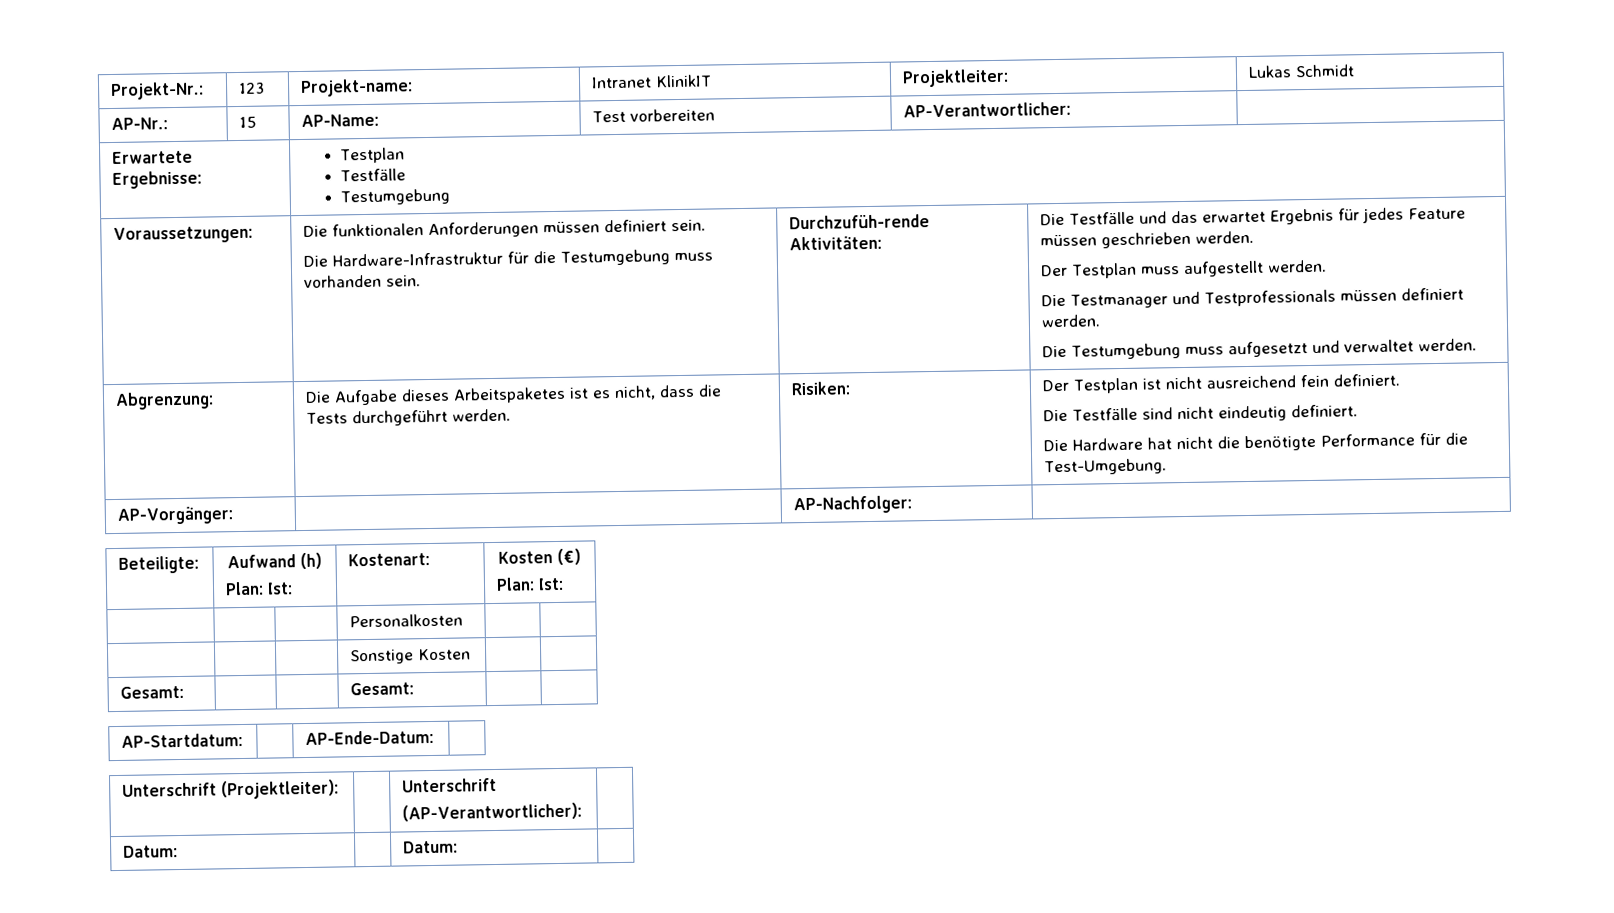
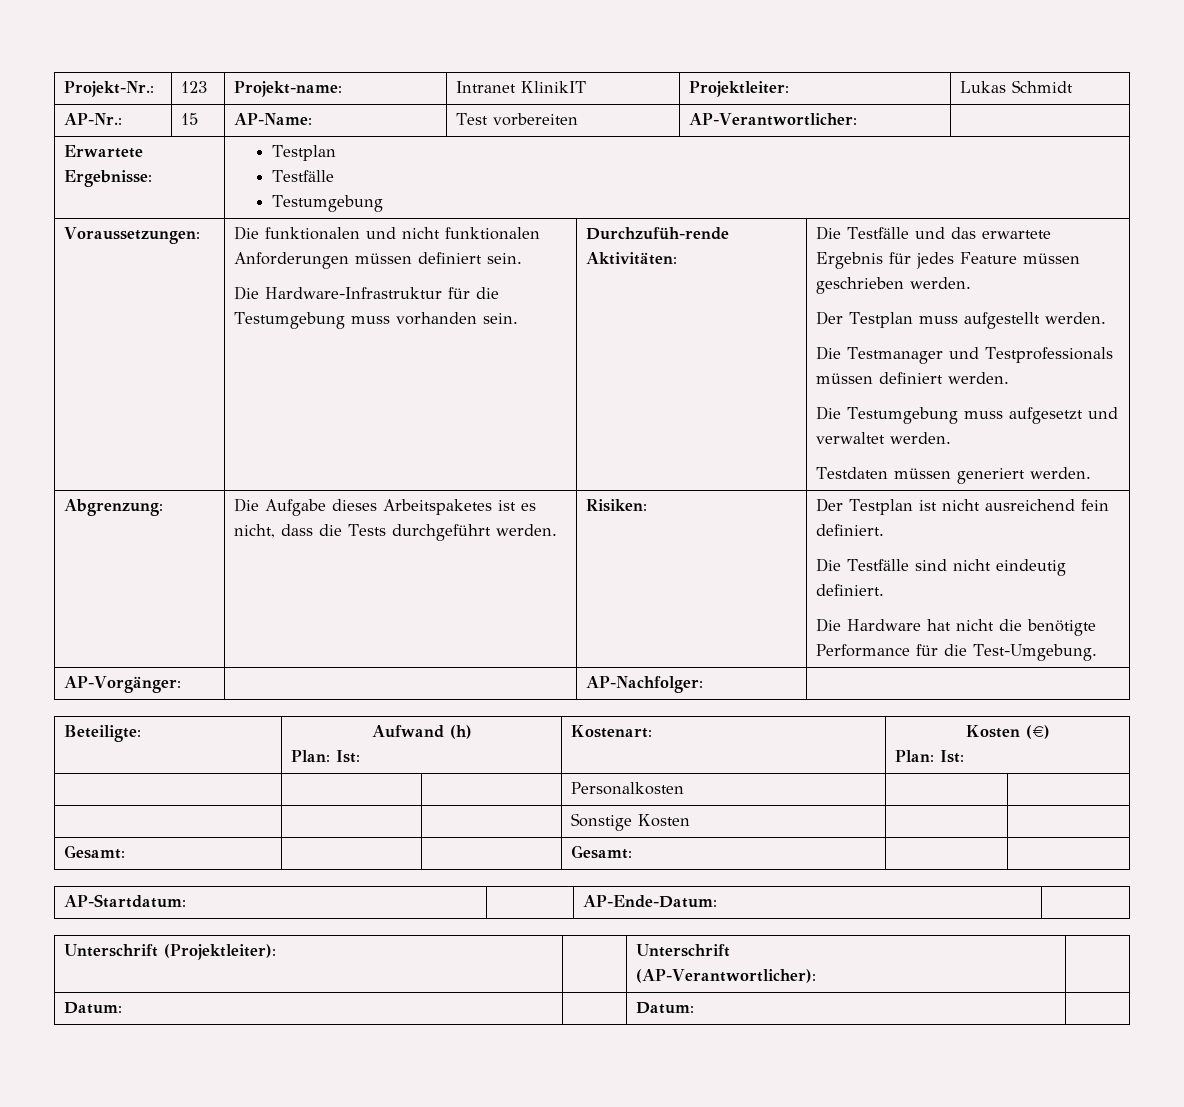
(425, 230) none -> [366,227,541,240] und nicht funktionalen
[1202,211,1267,223] erwartet -> [982,230,1052,239] erwartete
(1478, 345) none -> [816,467,1092,484] // Testdaten müssen generiert werden.

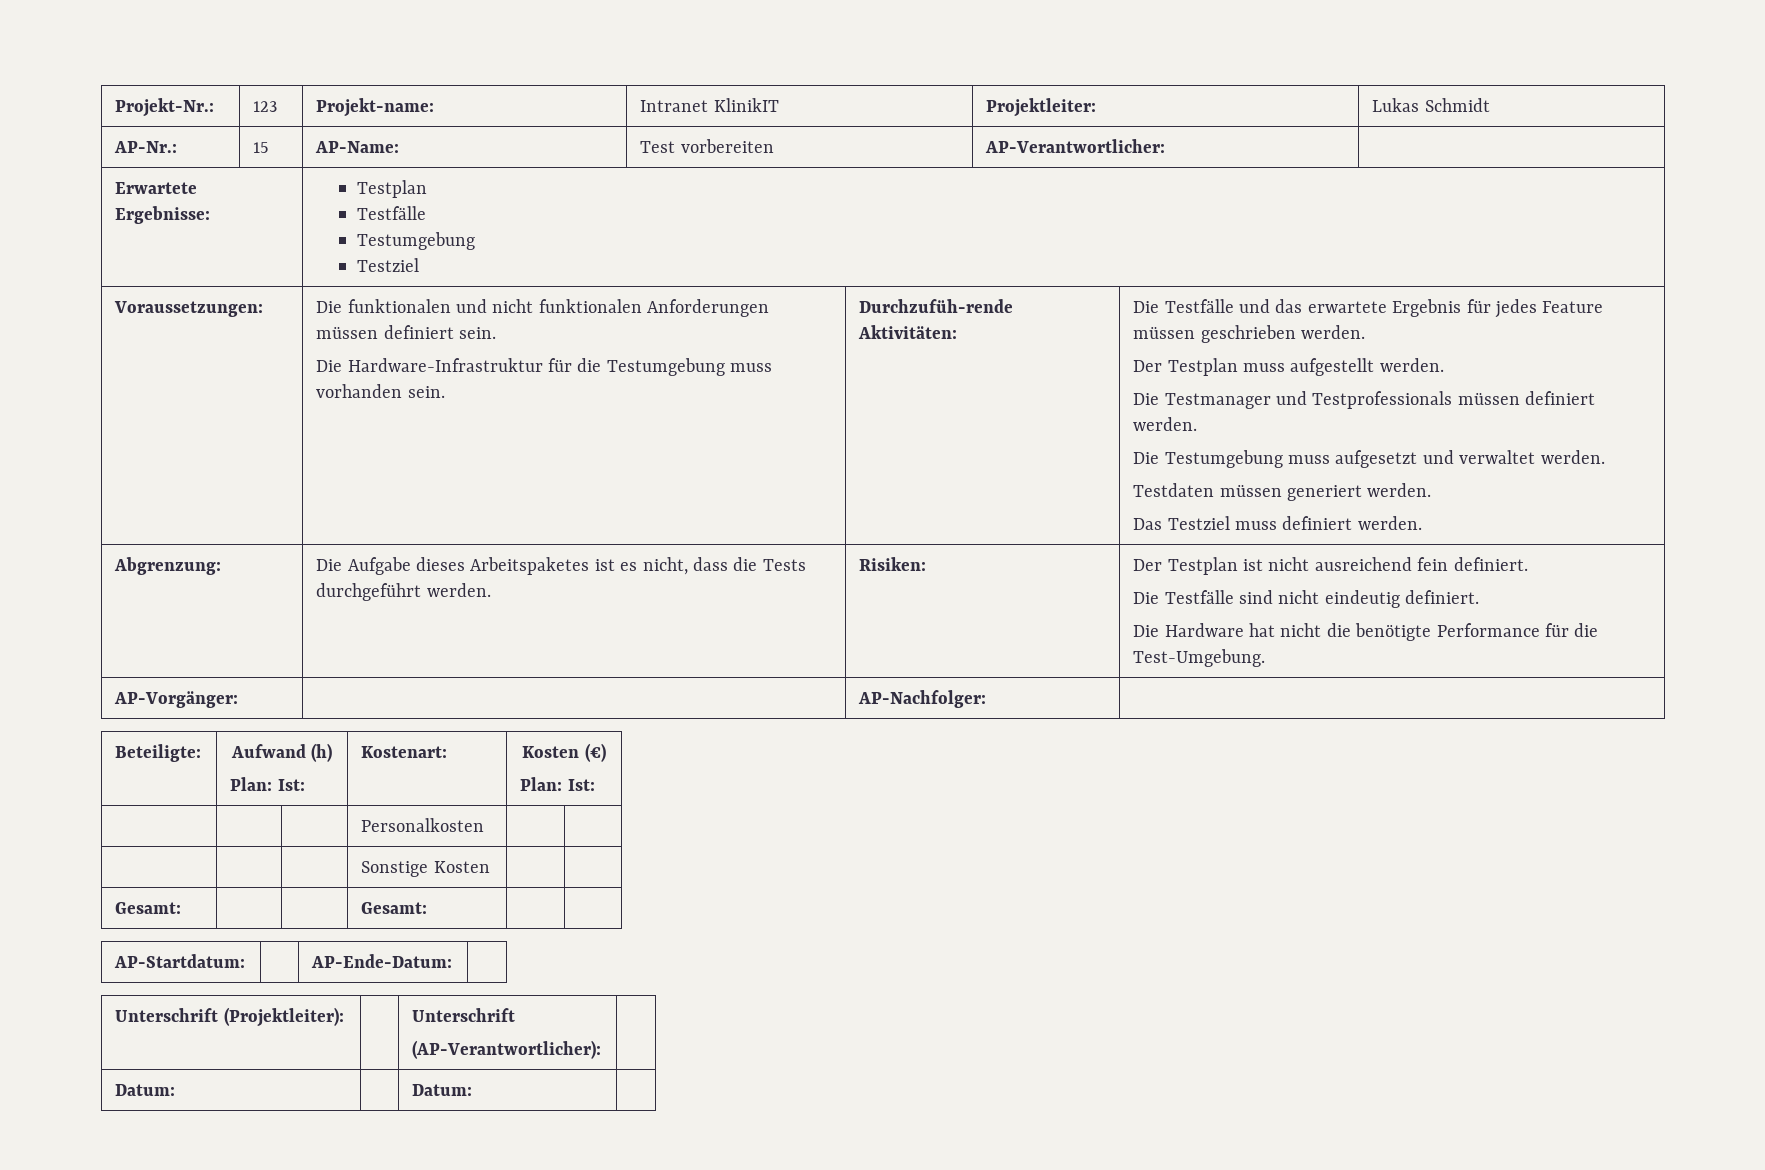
(384, 203) none -> [356,258,419,272] // Testziel
(1092, 473) none -> [1133,516,1422,530] // Das Testziel muss definiert werden.

